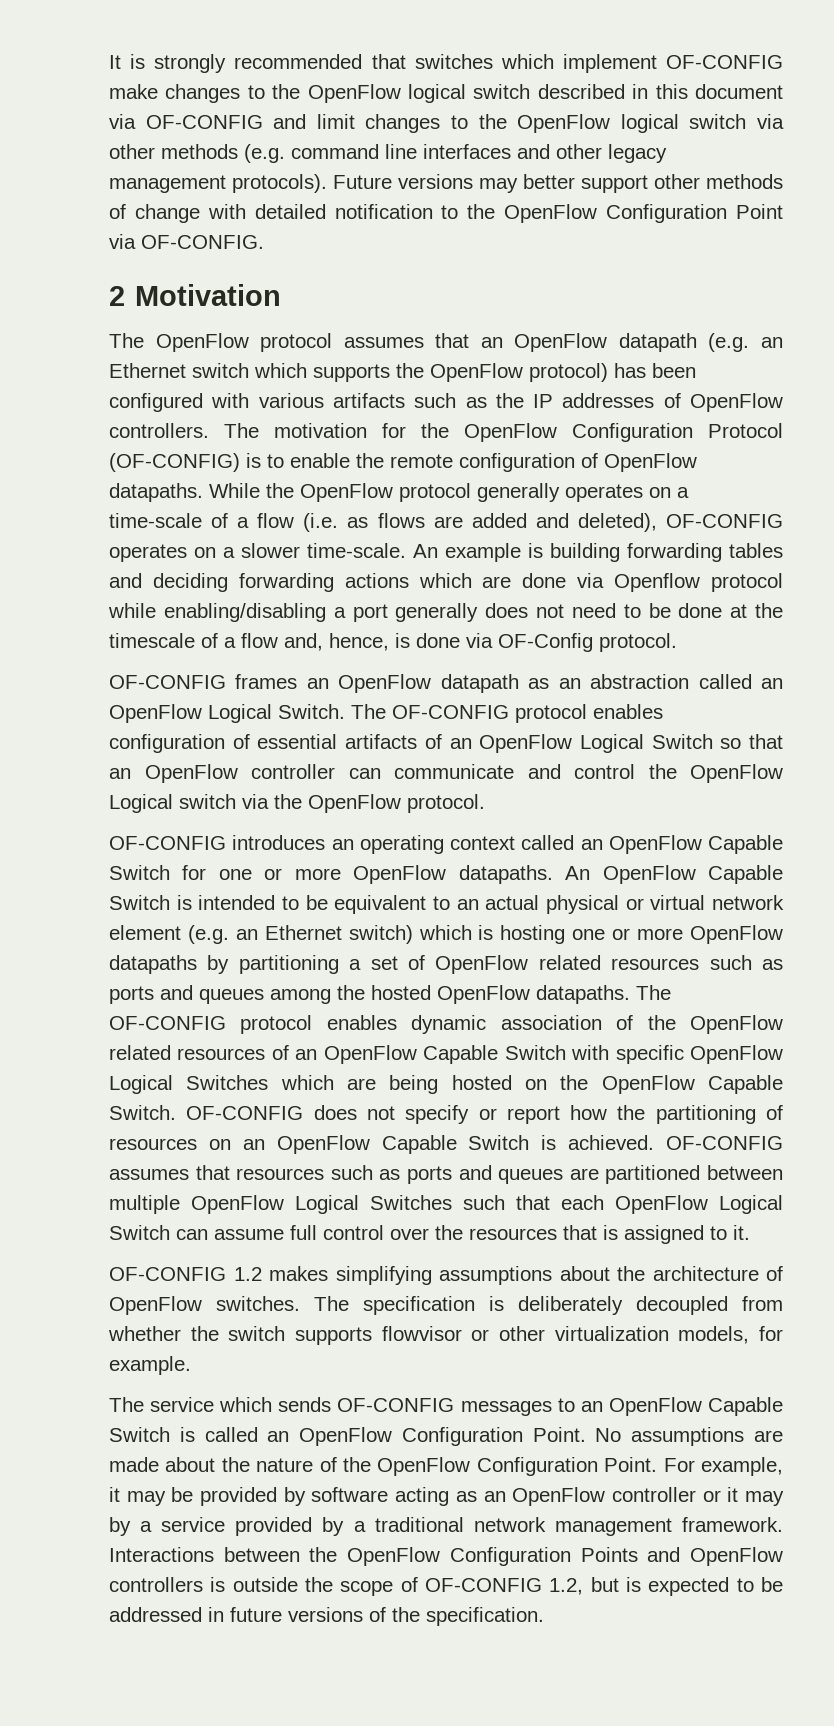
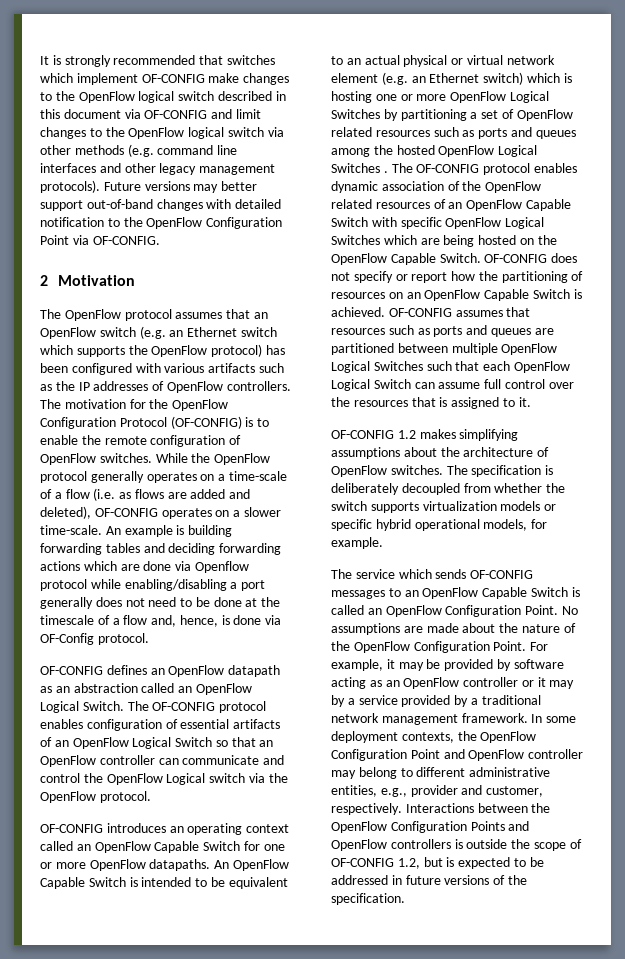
[654,174,783,189] [109,204,200,223] other methods of change -> [86,199,203,211] out-of-band changes
[618,333,697,352] datapath -> [99,327,136,337] switch
[109,483,203,502] datapaths. -> [99,453,152,463] switches.
[235,674,298,689] frames -> [106,665,147,675] defines
[109,955,197,974] datapaths -> [509,91,549,103] [331,109,380,119] Logical Switches
[536,985,630,1004] datapaths. -> [498,145,538,157] [331,163,388,173] Logical Switches .
[381,1326,669,1341] flowvisor or other virtualization -> [422,501,557,511] [331,519,480,531] virtualization models or specific hybrid operational
(783, 1524) none -> [531,714,577,723] [331,731,537,743] [331,749,584,761] [331,767,551,779] [331,785,544,797] [331,803,402,815] In some deployment contexts, the OpenFlow Configuration Point and OpenFlow controller may belong to different administrative entities, e.g., provider and customer, respectively.

